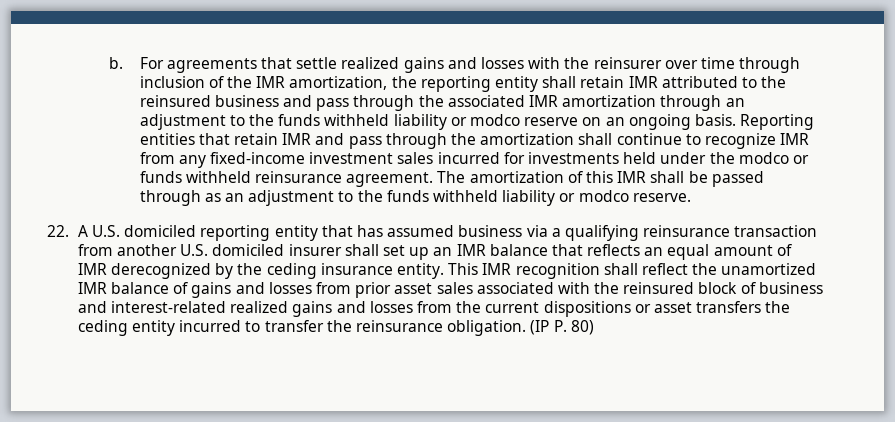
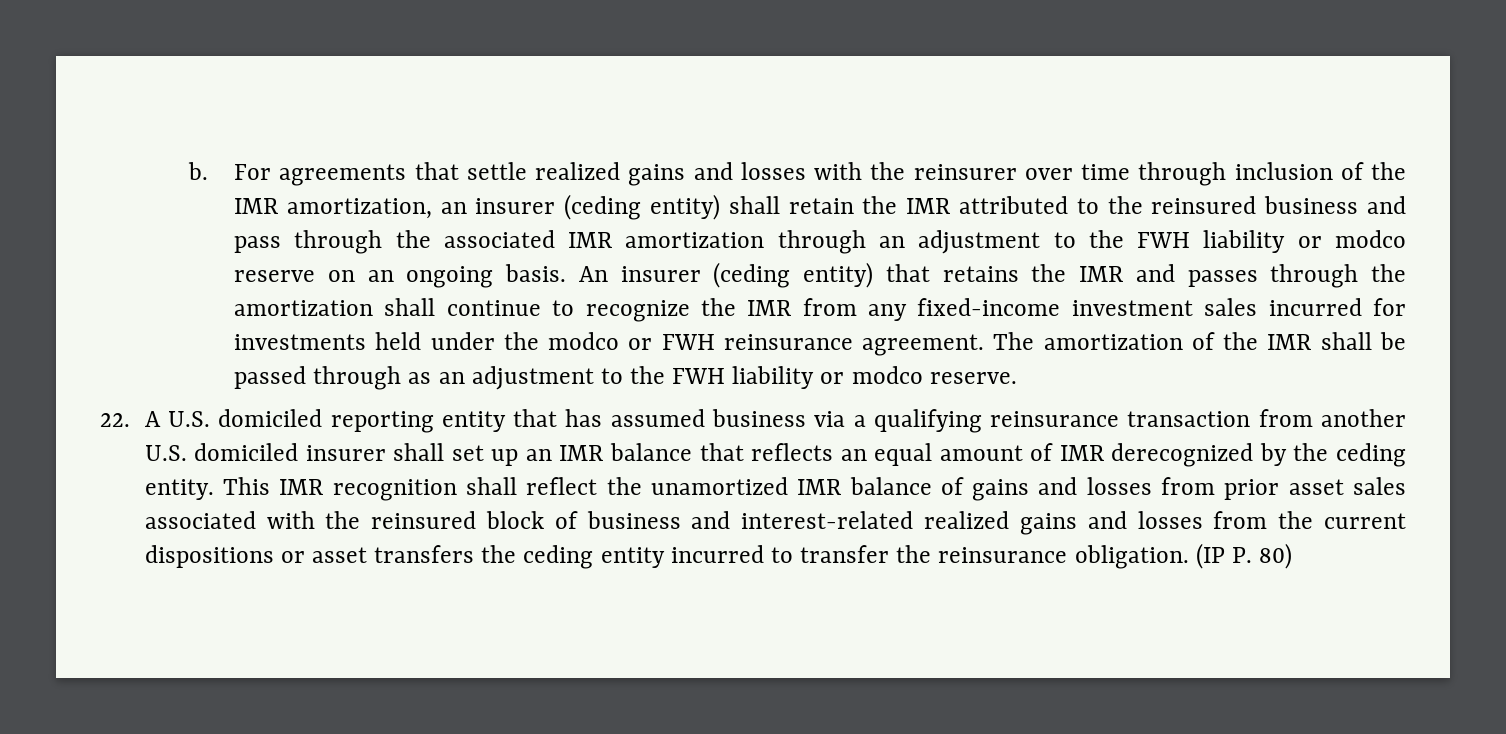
[391,76,538,92] the reporting entity -> [440,194,721,220] an insurer (ceding entity)
(625, 82) none -> [862,196,898,214] the
[278,114,390,126] funds withheld -> [1137,232,1191,248] FWH
[740,114,815,130] [139,133,279,145] Reporting entities that retain -> [578,262,1067,288] An insurer (ceding entity) that retains the
[348,136,382,149] pass -> [1187,270,1258,287] passes
(776, 141) none -> [700,298,736,316] the
[139,171,251,183] funds withheld -> [661,334,715,350] FWH
[585,171,613,183] this -> [1223,332,1259,350] the
[386,190,498,202] funds withheld -> [672,368,726,384] FWH
[320,263,393,275] insurance -> (1407, 455) none

